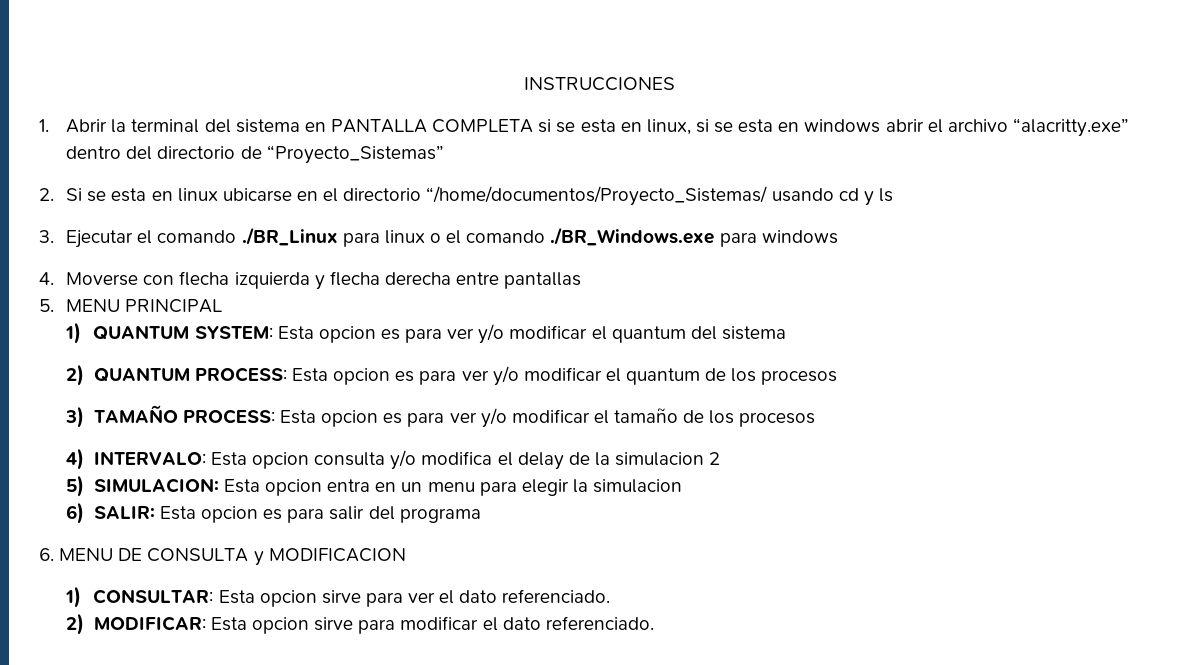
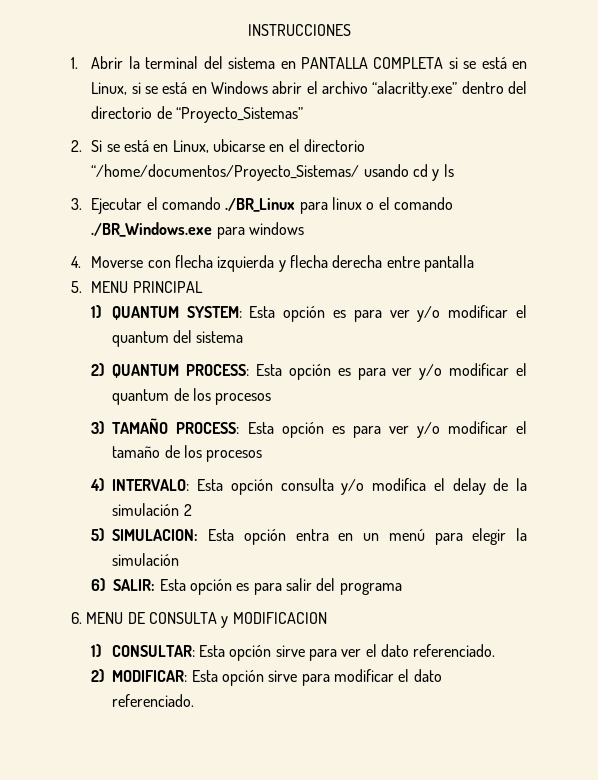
[580,119,881,135] esta en linux, si se esta en windows -> [481,57,527,69] [91,81,269,95] está en Linux, si se está en Windows
[111,188,218,202] esta en linux -> [124,140,209,153] está en Linux,
[504,272,582,289] pantallas -> [423,255,474,272] pantalla
[318,326,376,343] opcion -> [283,306,326,322] opción
[333,368,391,385] opcion -> [288,364,331,380] opción
[321,410,379,427] opcion -> [281,422,324,438] opción
[251,452,309,469] opcion -> [230,479,273,495] opción
[615,452,705,466] simulacion -> [112,503,180,516] simulación
[264,479,322,496] opcion -> [243,529,286,545] opción
[427,482,475,492] menu -> [388,529,425,541] menú
[593,479,683,493] simulacion -> [112,553,180,566] simulación
[200,506,258,523] opcion -> [190,579,233,595] opción
[259,590,317,607] opcion -> [229,645,272,661] opción
[251,617,309,634] opcion -> [222,670,265,686] opción

